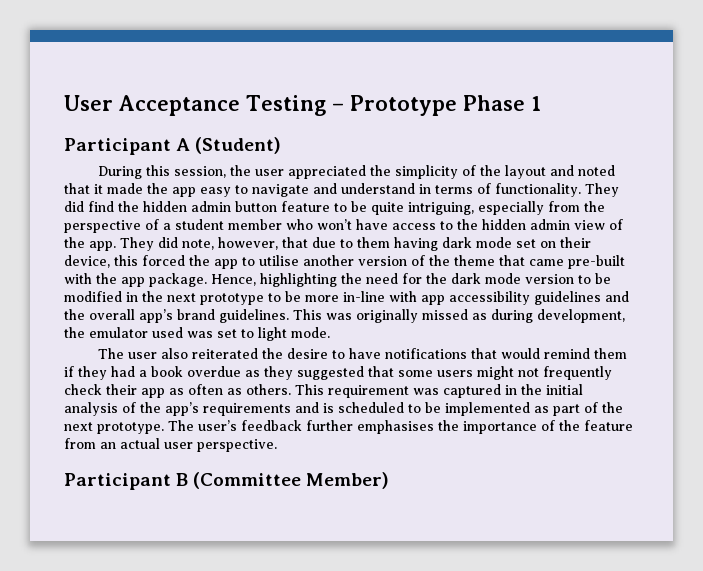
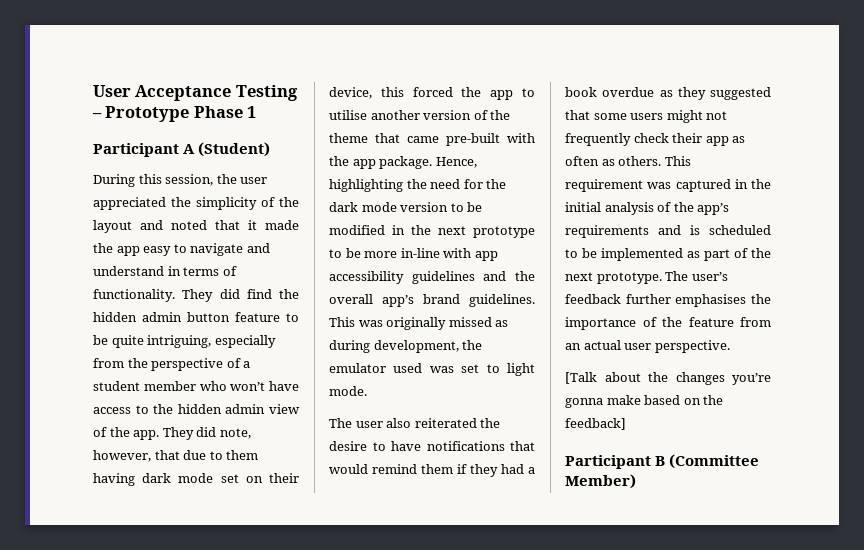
(277, 445) none -> [565,372,771,385] [565,395,724,408] [565,418,626,430] // [Talk about the changes you’re gonna make based on the feedback]

